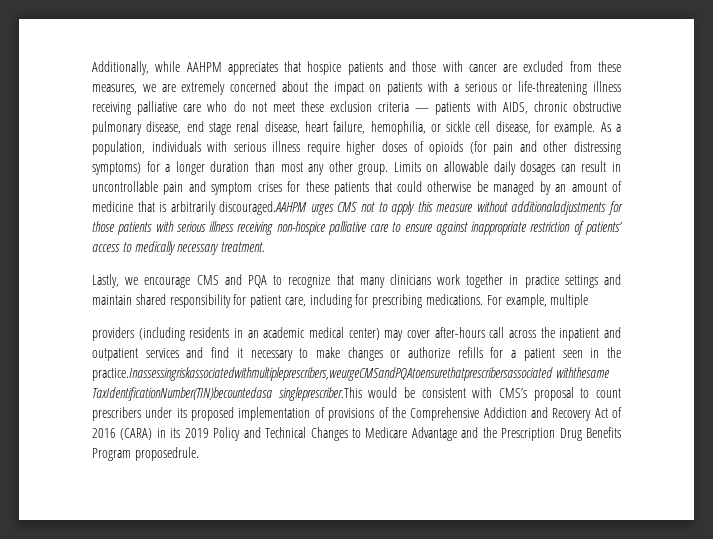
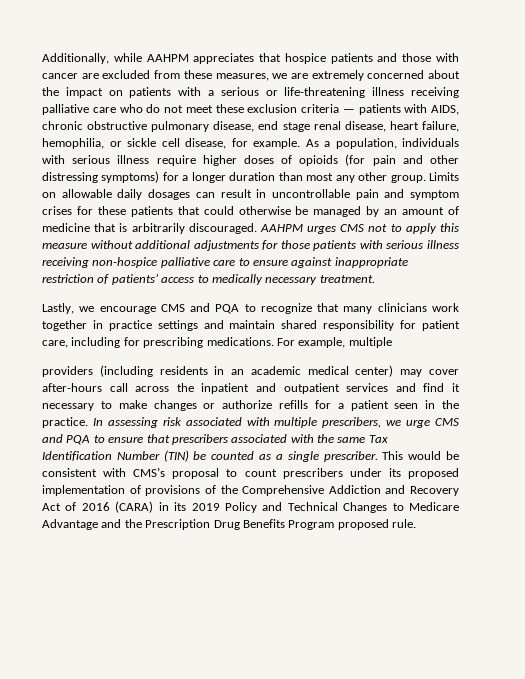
[219,201,308,215] discouraged.AAHPM -> [188,223,303,234] discouraged. AAHPM
[511,201,607,215] additionaladjustments -> [135,240,259,251] additional adjustments
[92,367,610,381] [92,387,362,401] practice.Inassessingriskassociatedwithmultipleprescribers,weurgeCMSandPQAtoensurethatprescribersassociated withthesame TaxIdentificationNumber(TIN)becountedasa singleprescriber.This -> [42,417,459,428] [42,434,388,445] [42,450,404,462] practice. In assessing risk associated with multiple prescribers, we urge CMS and PQA to ensure that prescribers associated with the same Tax Identification Number (TIN) be counted as a single prescriber. This
[134,447,199,461] proposedrule. -> [337,519,416,530] proposed rule.

